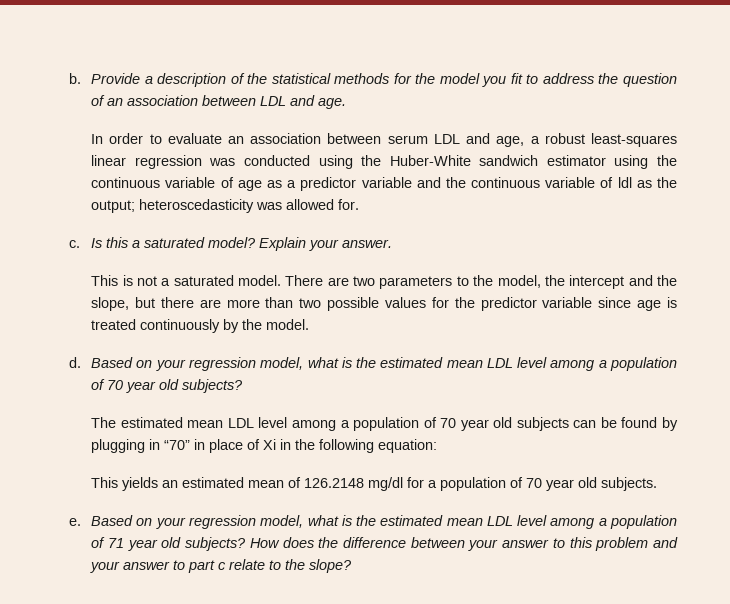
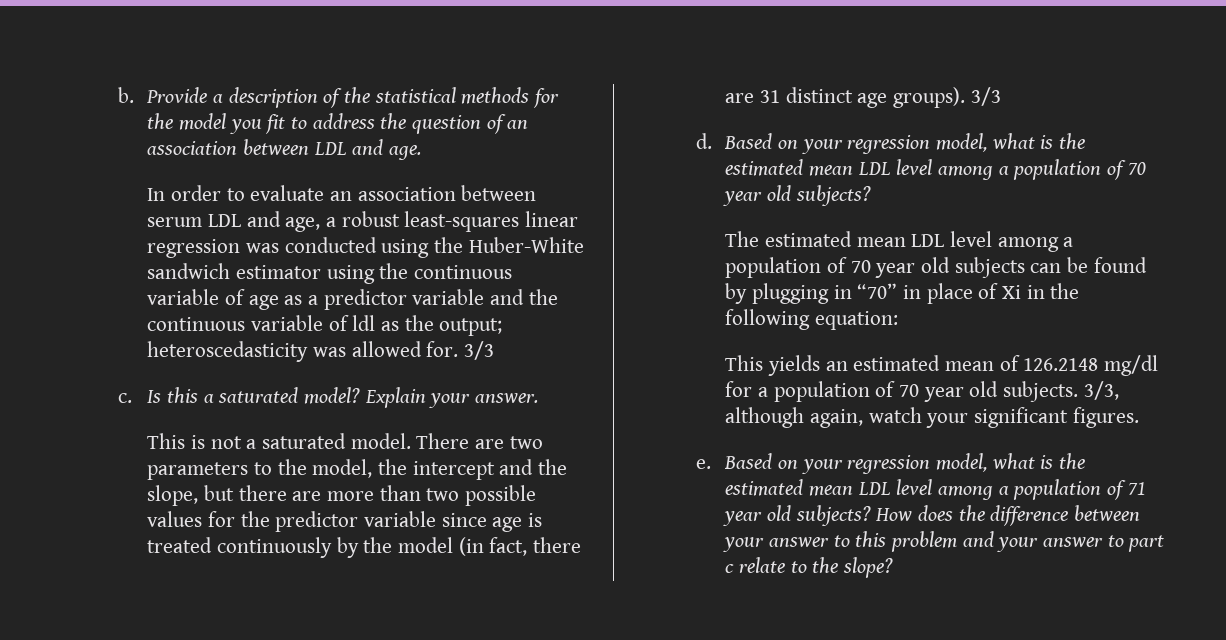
(360, 204) none -> [463,341,494,360] 3/3
[266,319,310,330] model. -> [397,537,581,556] [725,87,1001,108] model (in fact, there are 31 distinct age groups). 3/3
(658, 484) none -> [1083,381,1119,400] [725,407,1139,428] 3/3, although again, watch your significant figures.

